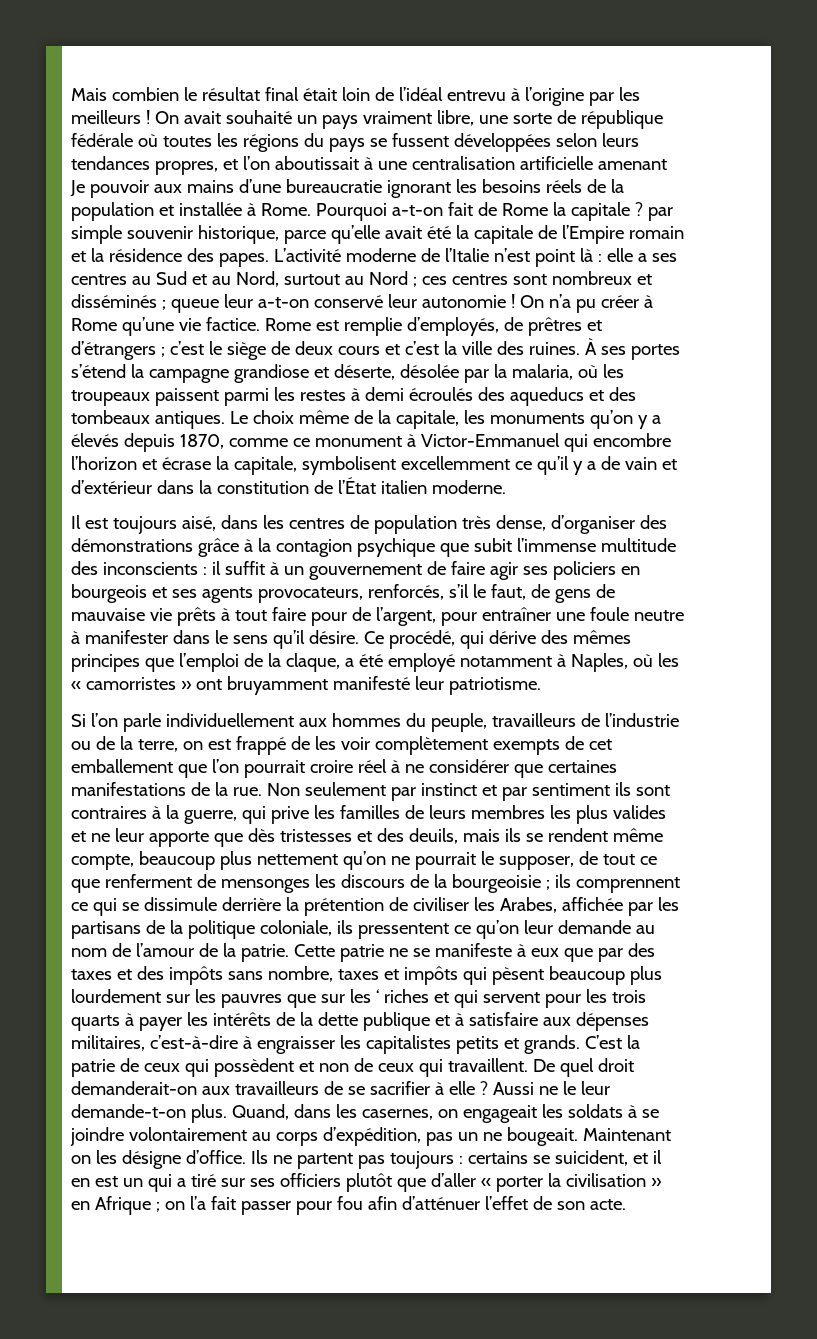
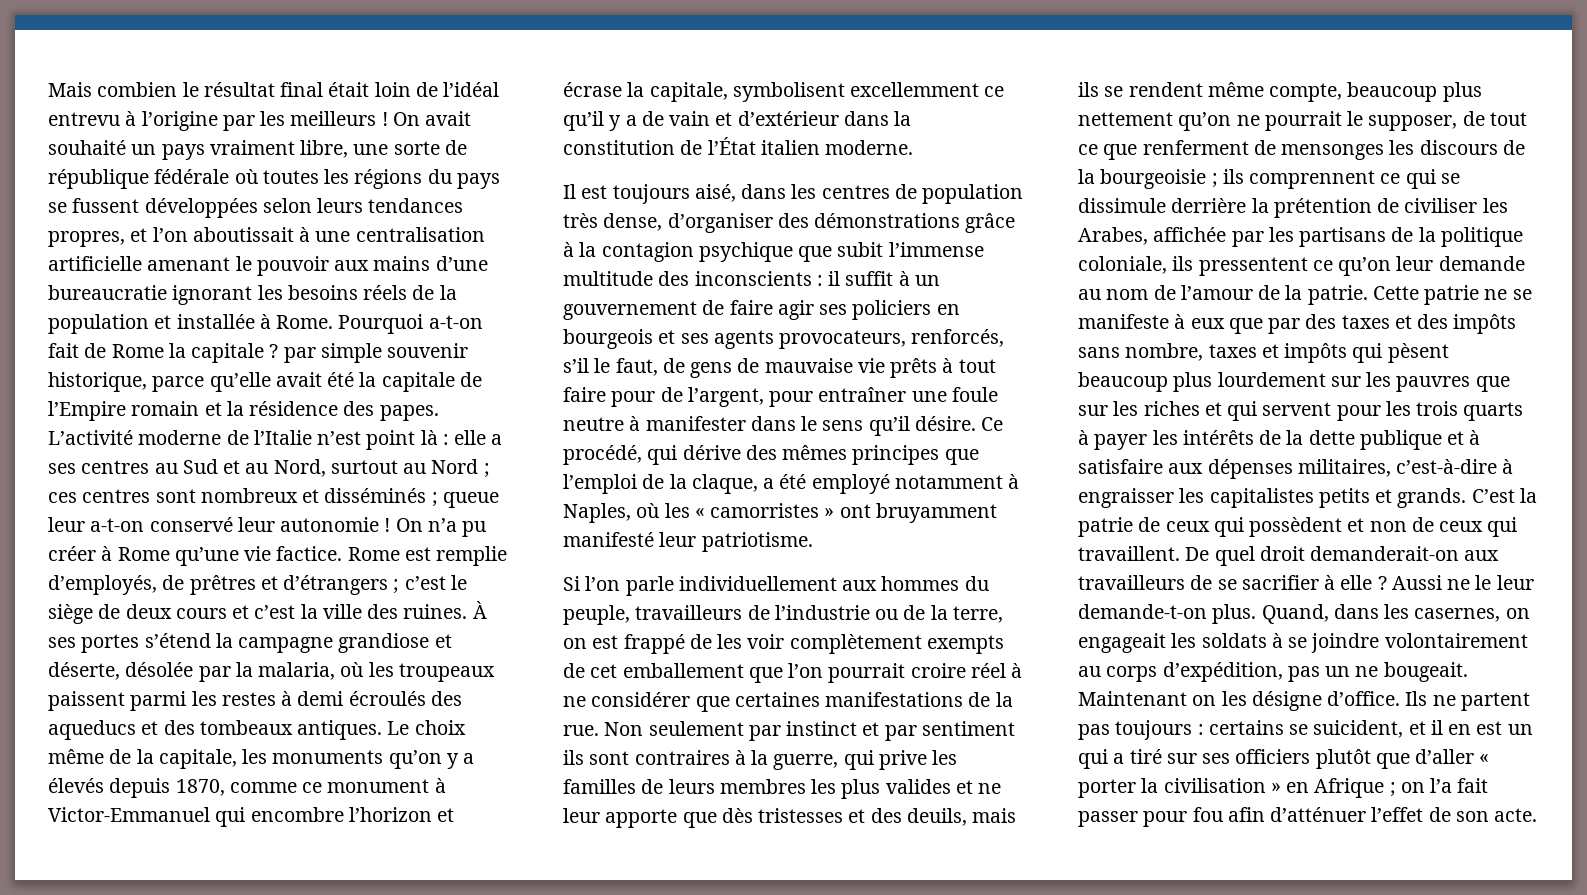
[70,180,85,197] Je -> [235,256,252,271] le
[375,989,379,1003] ‘ -> (1139, 408) none

